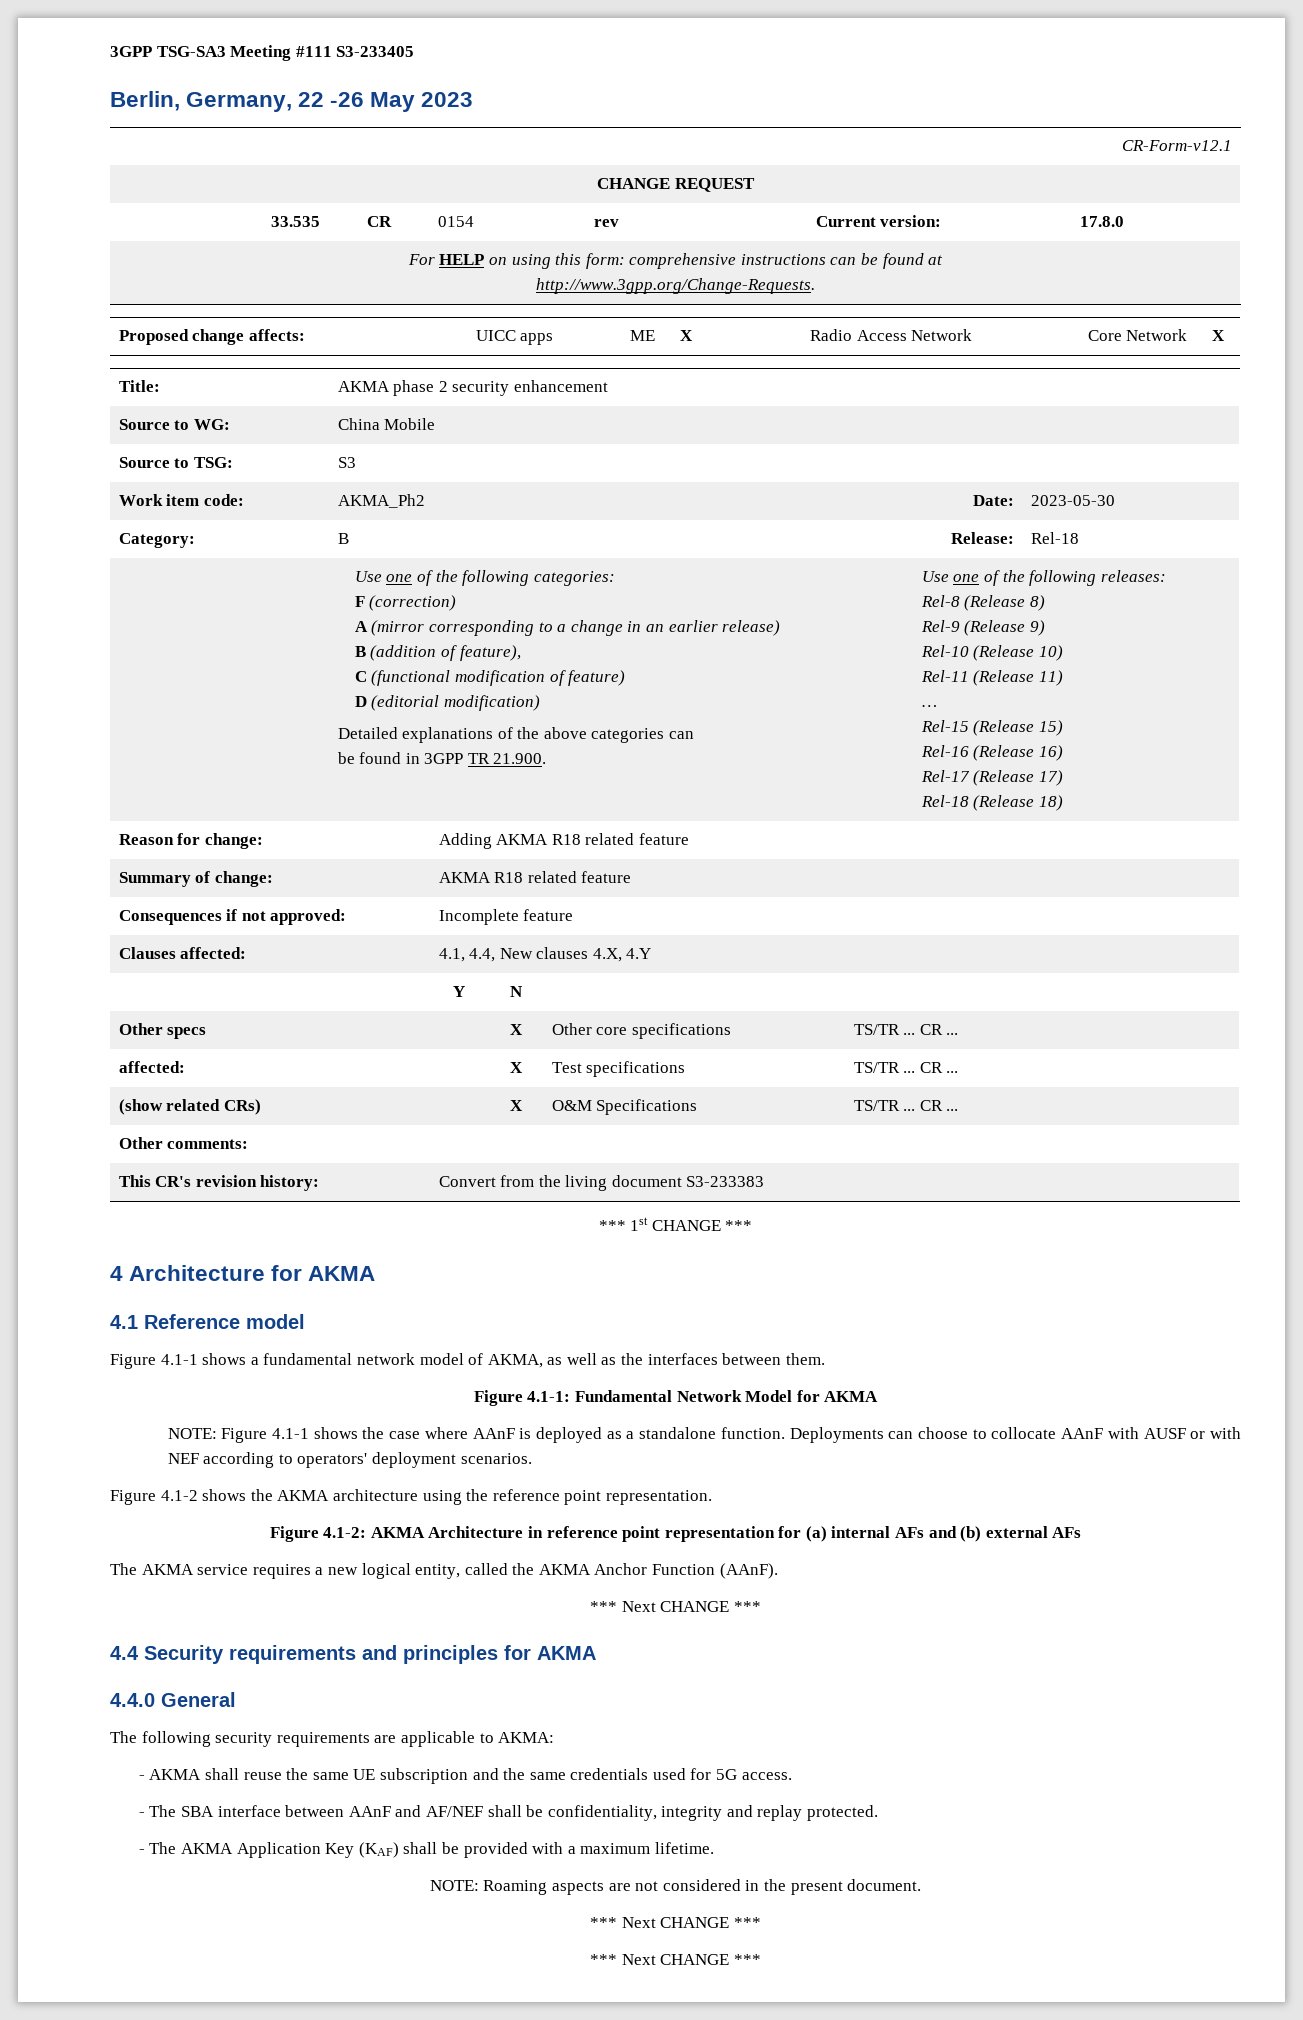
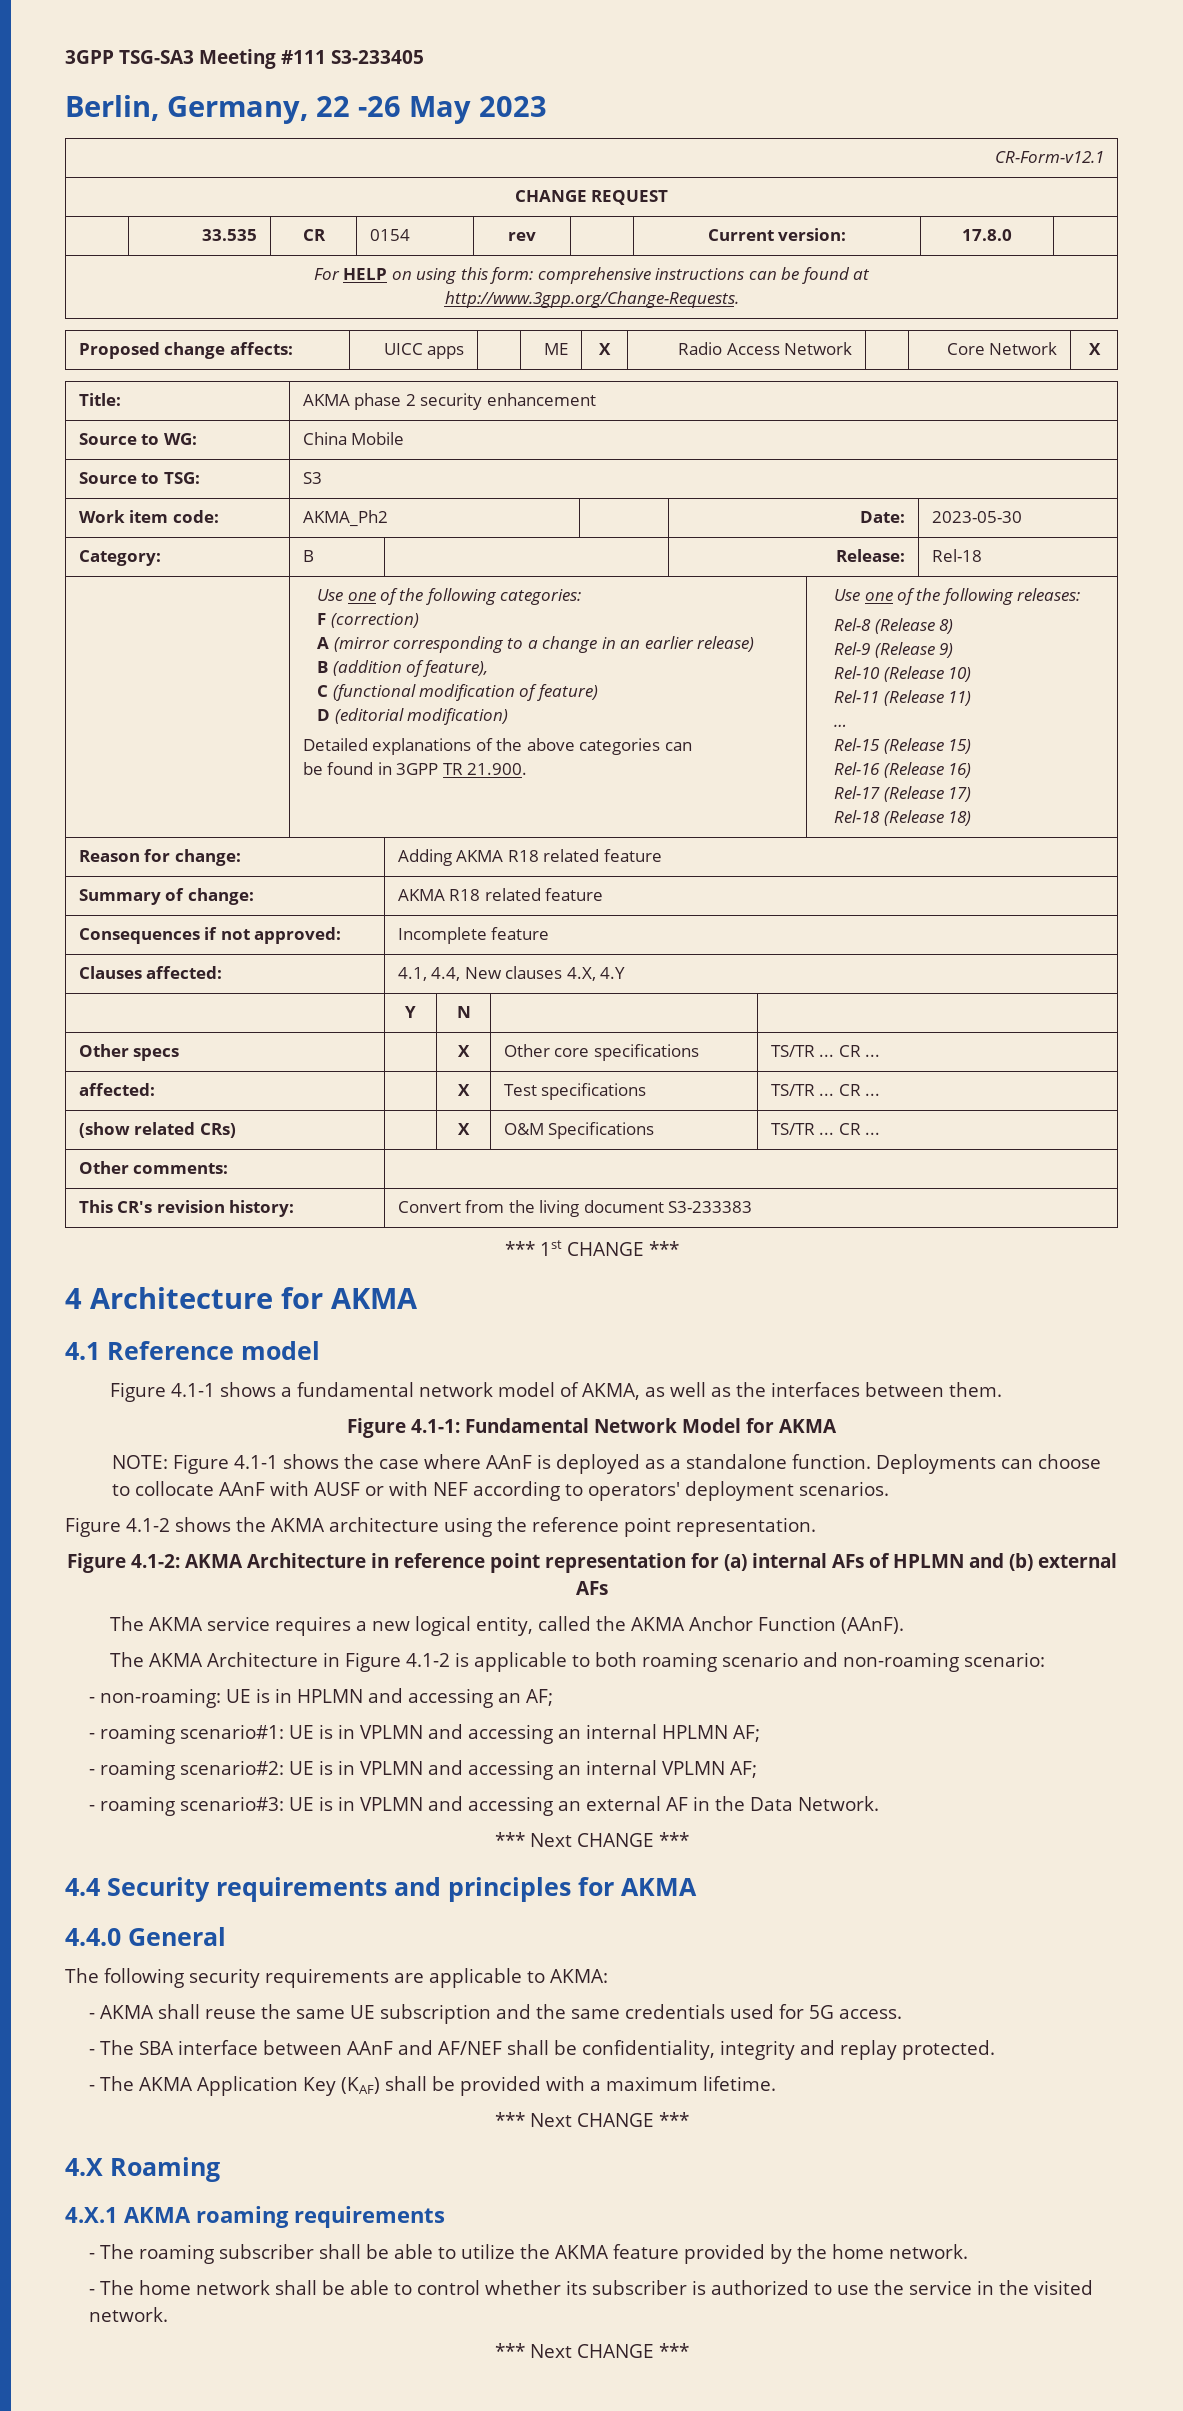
(925, 1532) none -> [868,1553,964,1568] of HPLMN
(778, 1571) none -> [109,1652,1045,1672] [88,1688,553,1708] [88,1724,760,1744] [88,1760,757,1780] [88,1796,879,1816] // The AKMA Architecture in Figure 4.1-2 is applicable to both roaming scenario and non-roaming scenario: // - non-roaming: UE is in HPLMN and accessing an AF; // - roaming scenario#1: UE is in VPLMN and accessing an internal HPLMN AF; // - roaming scenario#2: UE is in VPLMN and accessing an internal VPLMN AF; // - roaming scenario#3: UE is in VPLMN and accessing an external AF in the Data Network.
[429,1879,922,1895] [590,1917,761,1928] [590,1954,761,1965] NOTE: Roaming aspects are not considered in the present document. // *** Next CHANGE *** // *** Next CHANGE *** -> [494,2112,689,2127] [65,2157,220,2182] [65,2206,445,2228] [88,2244,968,2264] [88,2280,1093,2295] [88,2307,168,2322] [494,2343,689,2358] *** Next CHANGE *** // 4.X Roaming // 4.X.1 AKMA roaming requirements // - The roaming subscriber shall be able to utilize the AKMA feature provided by the home network. // - The home network shall be able to control whether its subscriber is authorized to use the service in the visited network. // *** Next CHANGE ***

